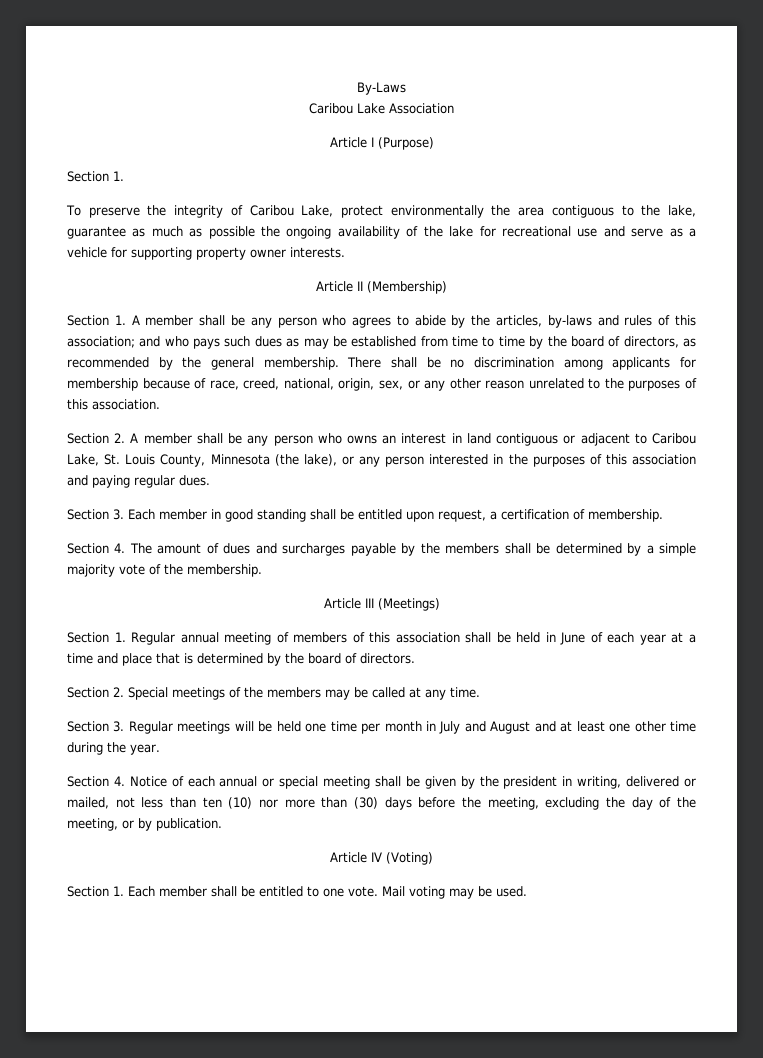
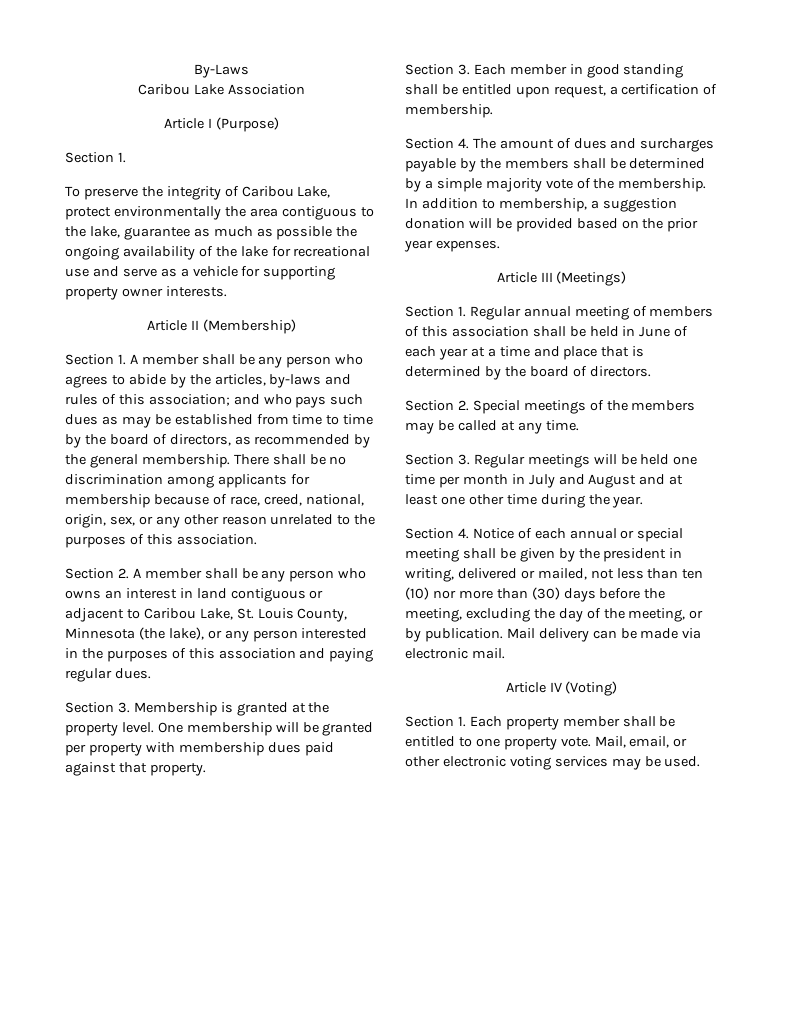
(210, 480) none -> [65,702,330,716] [65,722,374,736] [65,742,334,756] [65,762,206,776] // Section 3. Membership is granted at the property level. One membership will be granted per property with membership dues paid against that property.
(262, 570) none -> [405,198,677,212] [405,218,699,232] [404,240,500,252] In addition to membership, a suggestion donation will be provided based on the prior year expenses.
(222, 824) none -> [506,628,702,642] [405,648,505,659] Mail delivery can be made via electronic mail.
(155, 891) none -> [505,717,559,730] property
[348,886,445,899] vote. Mail voting -> [503,736,688,750] [405,756,608,770] property vote. Mail, email, or other electronic voting services

